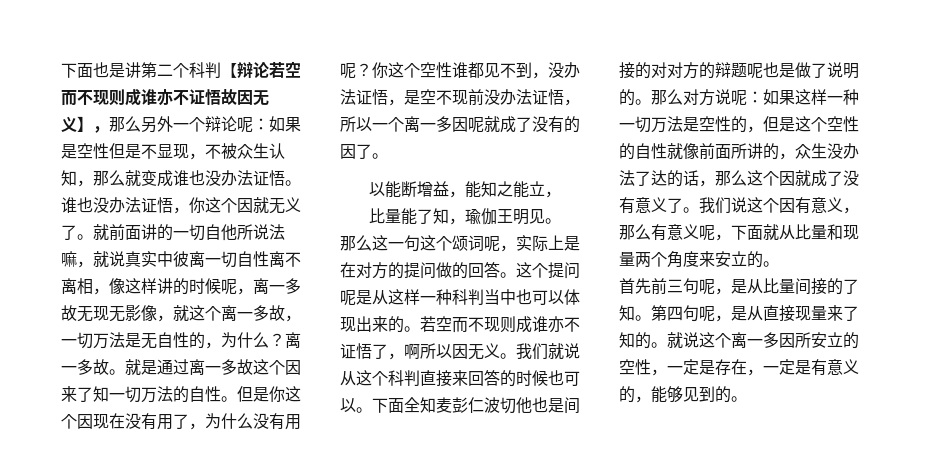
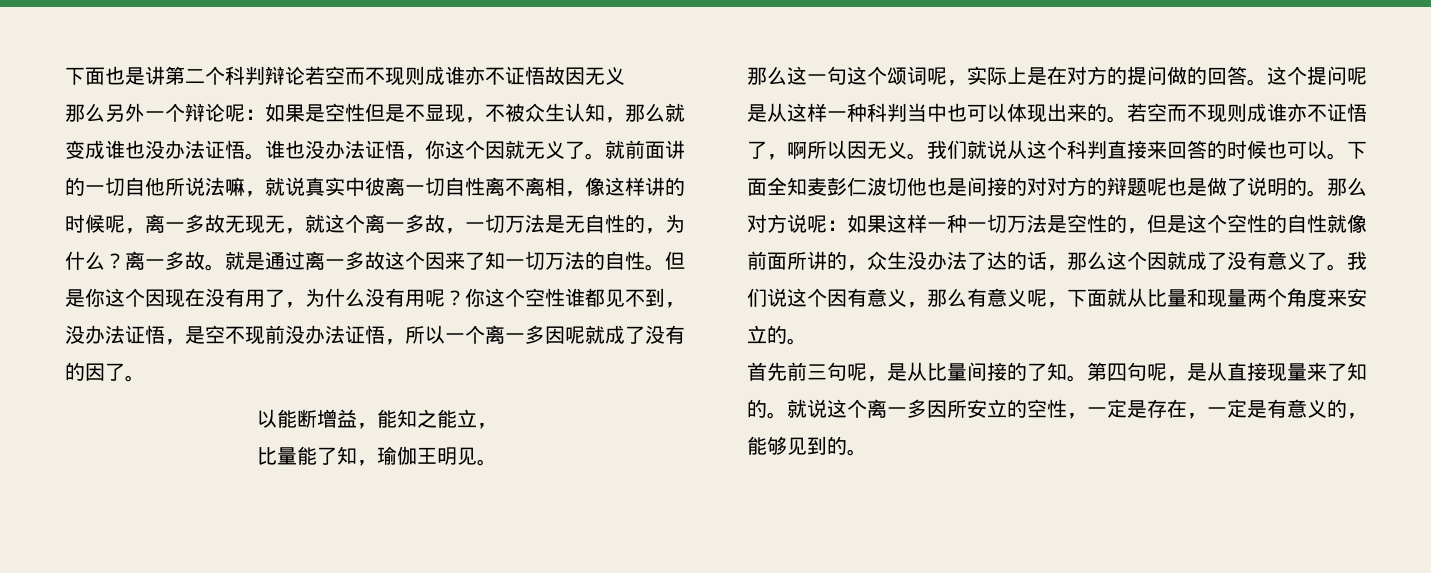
[221,63,237,78] 【 -> (265, 75) none
[77,116,109,133] 】， -> (625, 76) //
[125,305,157,321] 影像 -> (285, 224) none

